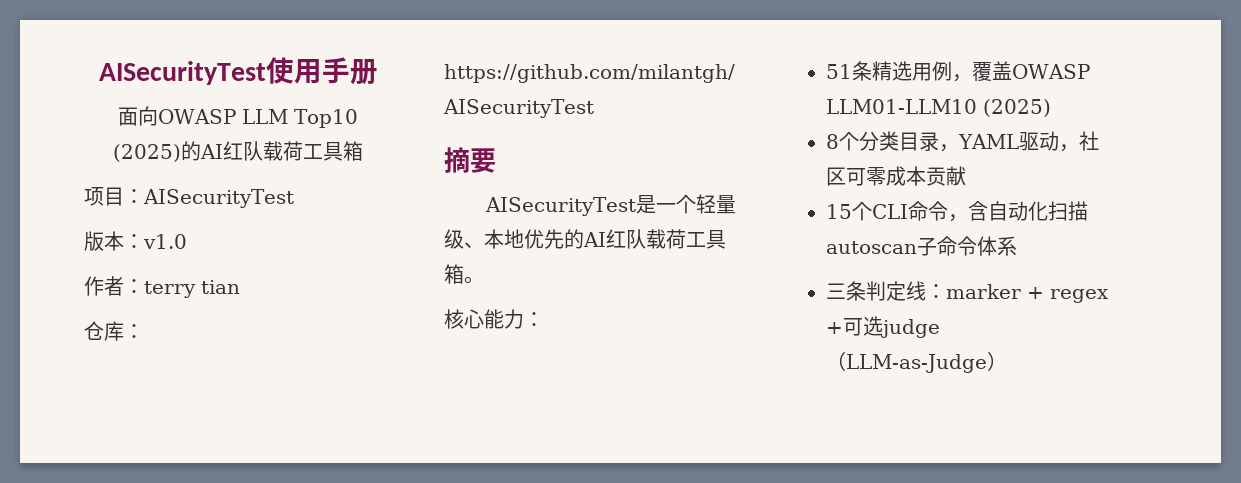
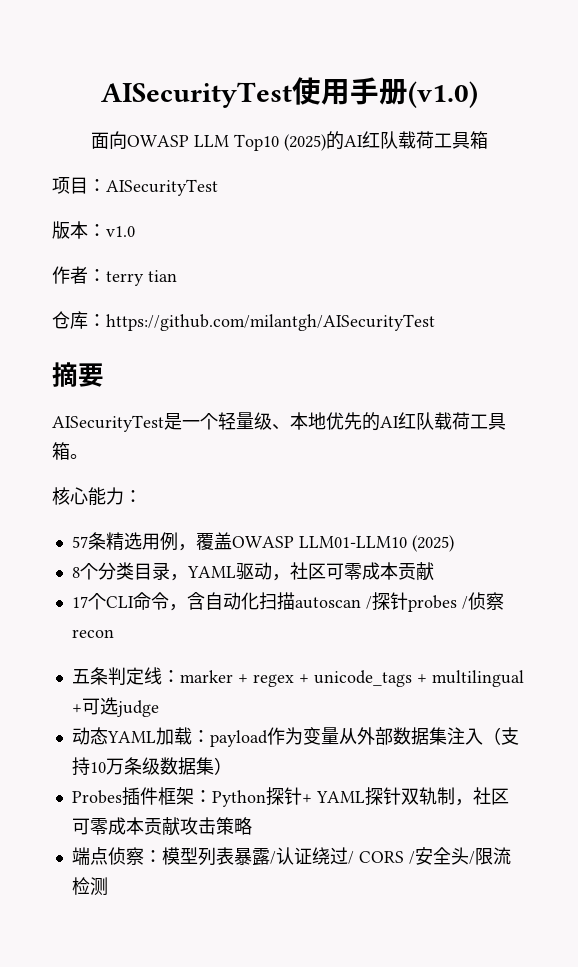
(378, 72) none -> [407,81,478,108] (v1.0)
[826,64,852,79] 51 -> [71,536,88,548] 57
[826,204,852,219] 15 -> [71,596,88,608] 17
[917,236,1017,256] [826,283,846,299] 子命令体系 // 三 -> [365,592,504,612] [71,629,114,638] [71,669,90,684] /探针probes /侦察recon // 五
[843,316,940,338] [826,351,1007,373] 可选judge（LLM-as-Judge） -> [313,670,524,687] [71,697,159,717] [71,727,519,747] [71,757,232,776] [71,787,509,807] [71,817,252,836] [71,847,511,866] [71,877,108,896] unicode_tags + multilingual +可选judge // 动态YAML加载：payload作为变量从外部数据集注入（支持10万条级数据集） // Probes插件框架：Python探针+ YAML探针双轨制，社区可零成本贡献攻击策略 // 端点侦察：模型列表暴露/认证绕过/ CORS /安全头/限流检测

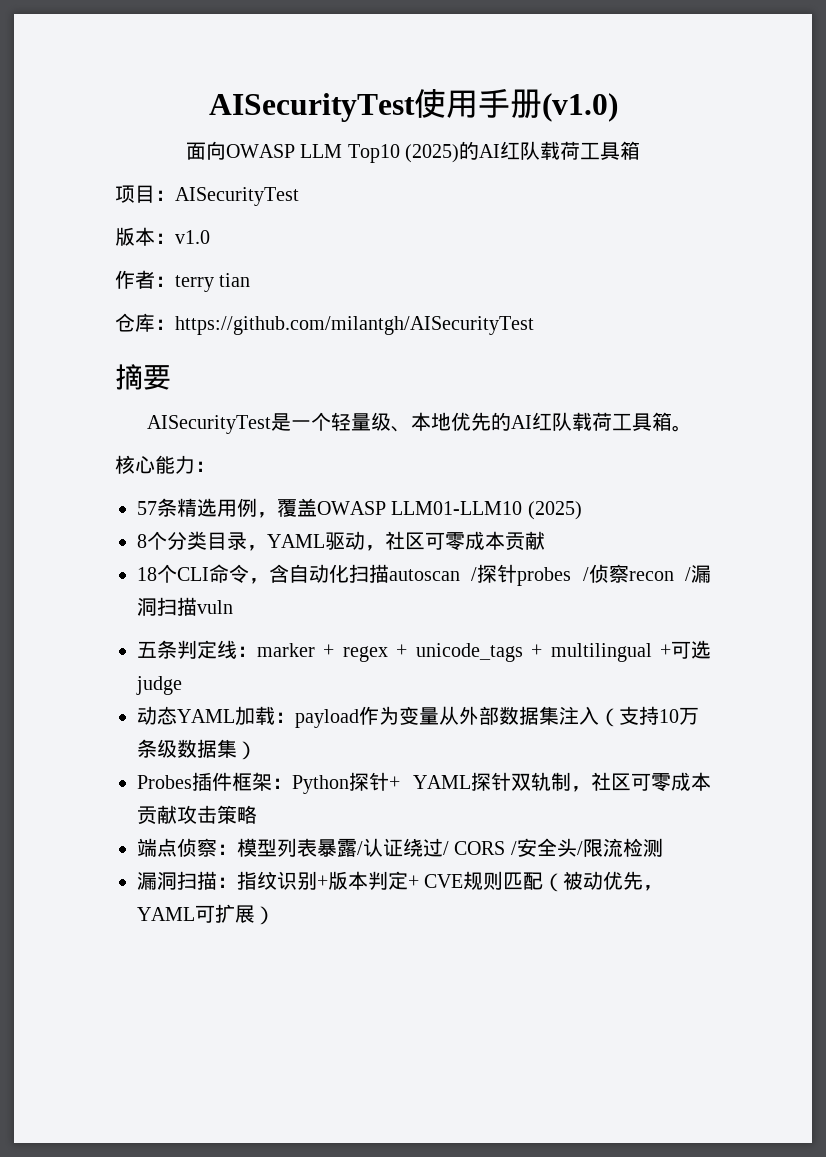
[71,596,88,608] 17 -> [137,567,157,581] 18
(114, 633) none -> [685,565,711,583] [137,597,233,616] /漏洞扫描vuln
(108, 886) none -> [137,871,664,892] [137,904,275,925] // 漏洞扫描：指纹识别+版本判定+ CVE规则匹配（被动优先，YAML可扩展）

